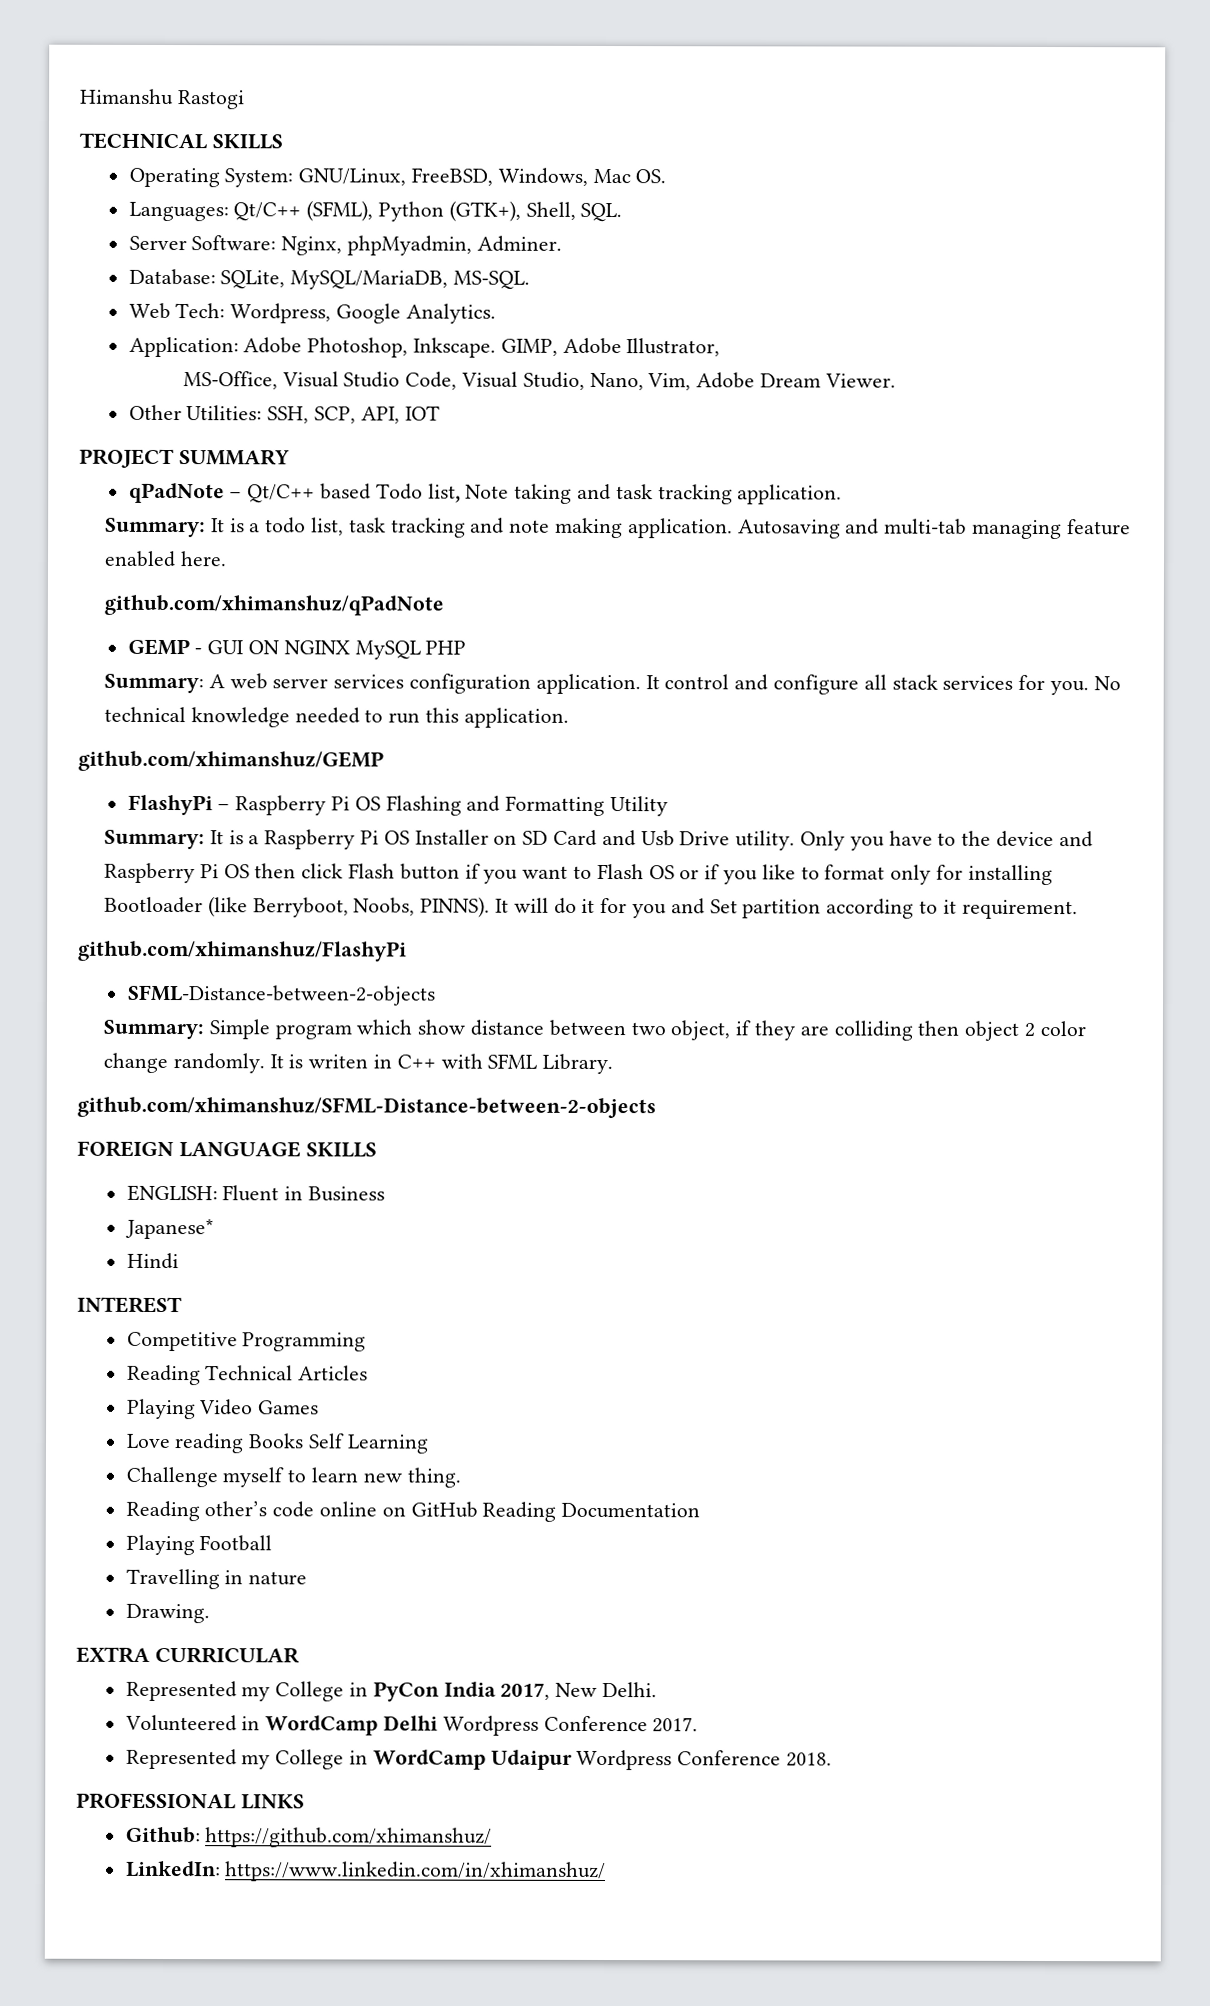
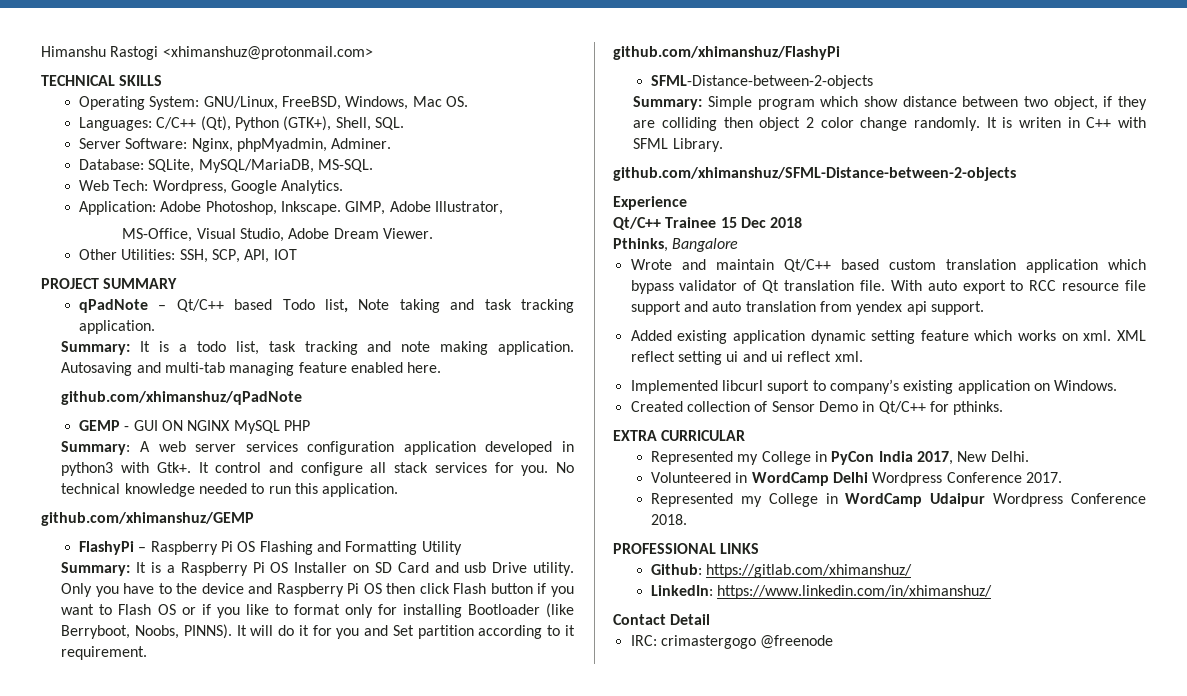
(245, 100) none -> [162,46,373,60] <xhimanshuz@protonmail.com>
[233,200,374,222] Qt/C++ (SFML), -> [156,116,231,131] C/C++ (Qt),
[343,371,692,391] Studio Code, Visual Studio, Nano, Vim, -> [240,228,285,242] Studio,
[535,673,641,695] application. -> [403,441,574,455] [61,462,191,476] application developed in python3 with Gtk+.
[640,830,675,847] Usb -> [464,562,487,573] usb
[77,1140,377,1158] [126,1184,386,1202] [124,1218,214,1240] [126,1252,179,1270] [77,1296,182,1314] [126,1331,367,1352] [126,1364,369,1386] [126,1398,320,1420] [125,1433,429,1454] [125,1466,461,1488] [125,1500,701,1522] [125,1534,273,1556] [125,1568,308,1590] [125,1603,210,1624] FOREIGN LANGUAGE SKILLS // ENGLISH: Fluent in Business // Japanese* // Hindi // INTEREST // Competitive Programming // Reading Technical Articles // Playing Video Games // Love reading Books Self Learning // Challenge myself to learn new thing. // Reading other’s code online on GitHub Reading Documentation // Playing Football // Travelling in nature // Drawing. -> [613,196,687,210] [613,217,803,230] [613,238,739,252] [630,259,1146,273] [630,280,1146,294] [630,301,984,315] [630,330,1146,344] [630,351,863,365] [630,379,1118,394] [630,401,1004,415] Experience // Qt/C++ Trainee 15 Dec 2018 // Pthinks, Bangalore // Wrote and maintain Qt/C++ based custom translation application which bypass validator of Qt translation file. With auto export to RCC resource file support and auto translation from yendex api support. // Added existing application dynamic setting feature which works on xml. XML reflect setting ui and ui reflect xml. // Implemented libcurl suport to company’s existing application on Windows. // Created collection of Sensor Demo in Qt/C++ for pthinks.
[205,1827,493,1848] https://github.com/xhimanshuz/ -> [706,564,913,578] https://gitlab.com/xhimanshuz/
(607, 1872) none -> [613,614,711,625] [630,635,834,649] // Contact Detail // IRC: crimastergogo @freenode

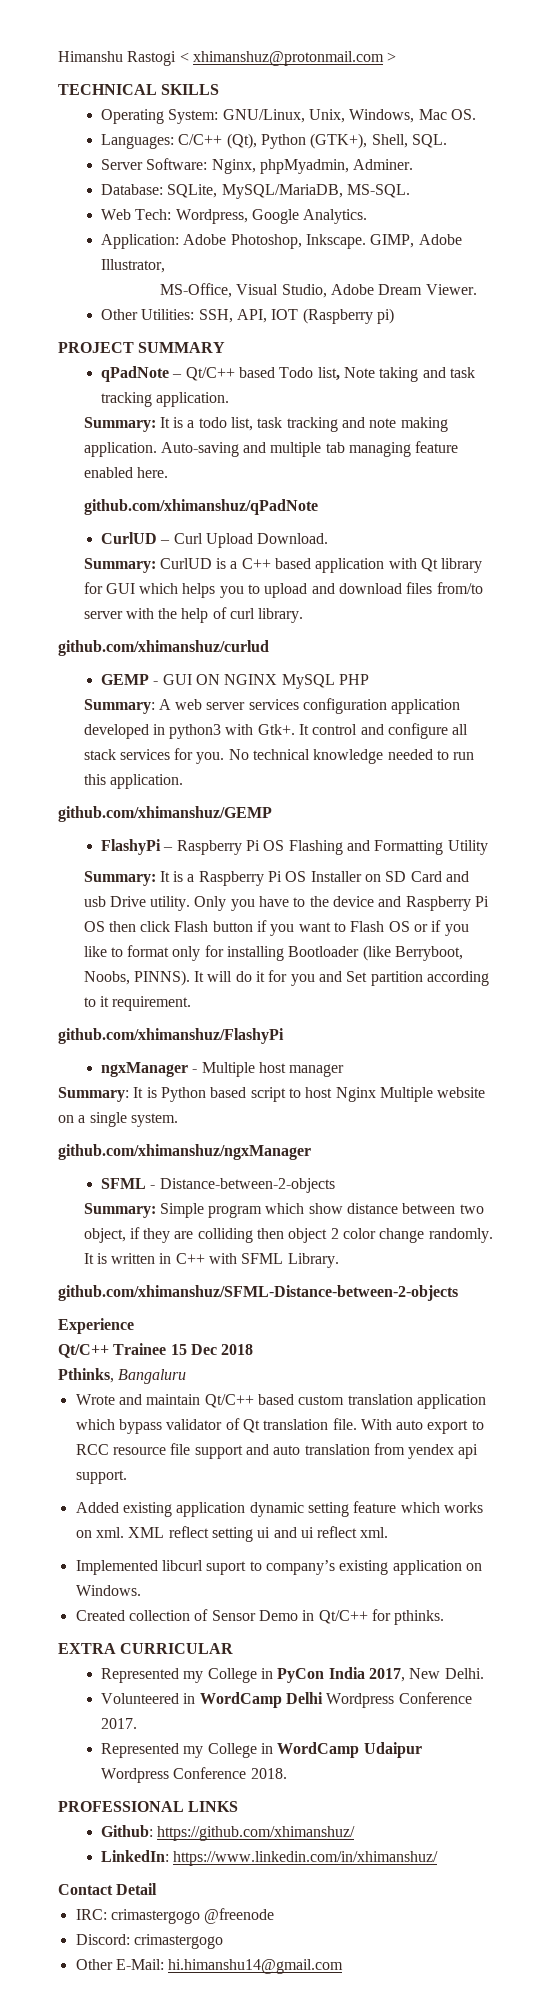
[162,46,373,60] <xhimanshuz@protonmail.com> -> [179,51,397,66] < xhimanshuz@protonmail.com >
[281,96,341,110] FreeBSD, -> [309,109,346,123] Unix,
[211,249,240,263] SCP, -> (233, 316) none
(297, 254) none -> [302,308,395,324] (Raspberry pi)
[61,362,226,376] Autosaving and multi-tab -> [160,442,345,457] Auto-saving and multiple tab
(303, 398) none -> [101,532,329,548] [83,558,483,573] [83,582,483,598] [83,607,304,623] [58,640,269,656] // CurlUD – Curl Upload Download. // Summary: CurlUD is a C++ based application with Qt library for GUI which helps you to upload and download files from/to server with the help of curl library. // github.com/xhimanshuz/curlud
[650,75,873,89] SFML-Distance-between-2-objects -> [101,1062,345,1077] [58,1087,486,1102] [58,1112,178,1127] [58,1144,311,1160] [101,1178,335,1193] ngxManager - Multiple host manager // Summary: It is Python based script to host Nginx Multiple website on a single system. // github.com/xhimanshuz/ngxManager // SFML - Distance-between-2-objects
[1019,117,1062,128] writen -> [111,1253,156,1264] written
[672,238,739,252] Bangalore -> [118,1369,187,1384] Bangaluru
[706,564,913,578] https://gitlab.com/xhimanshuz/ -> [157,1826,356,1841] https://github.com/xhimanshuz/
(834, 642) none -> [75,1934,223,1949] [75,1959,344,1974] // Discord: crimastergogo // Other E-Mail: hi.himanshu14@gmail.com

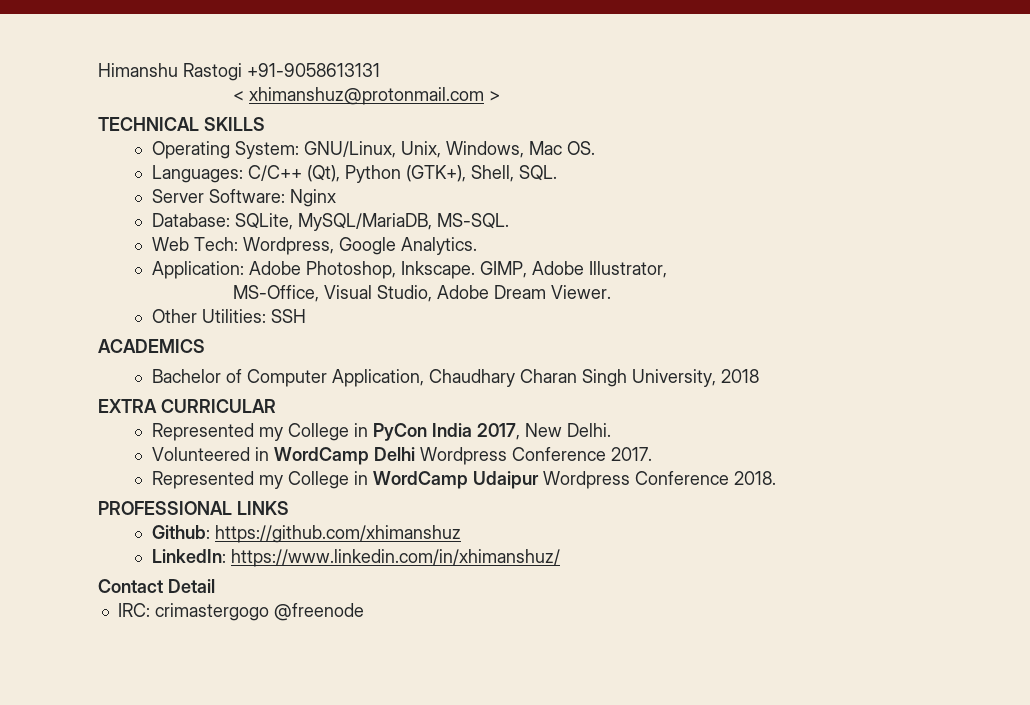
(177, 58) none -> [247,63,380,77] +91-9058613131 //
[211,159,414,174] Nginx, phpMyadmin, Adminer. -> [289,189,336,207] Nginx
[198,308,395,324] [58,342,226,353] [101,366,476,382] [101,392,230,407] [83,417,448,432] [83,441,459,457] [83,467,168,478] [83,499,318,515] [101,532,329,548] [83,558,483,573] [83,582,483,598] [83,607,304,623] [58,640,269,656] [101,674,370,689] [83,698,461,714] [83,723,469,739] [83,748,475,764] [83,774,183,789] [58,806,272,822] [101,839,488,855] [83,871,470,886] [83,896,490,911] [83,920,469,936] [83,945,464,961] [83,970,490,986] [83,996,192,1011] [58,1028,284,1044] [101,1062,345,1077] [58,1087,486,1102] [58,1112,178,1127] [58,1144,311,1160] [101,1178,335,1193] [83,1203,484,1218] [83,1227,493,1243] [83,1253,339,1268] [58,1285,458,1301] [58,1318,134,1334] [58,1343,254,1358] [58,1368,187,1384] [75,1394,486,1409] [75,1418,484,1434] [75,1443,479,1459] [75,1470,127,1484] [75,1501,483,1517] [75,1526,389,1542] [75,1560,482,1575] [75,1585,141,1596] [75,1609,445,1625] SSH, API, IOT (Raspberry pi) // PROJECT SUMMARY // qPadNote – Qt/C++ based Todo list, Note taking and task tracking application. // Summary: It is a todo list, task tracking and note making application. Auto-saving and multiple tab managing feature enabled here. // github.com/xhimanshuz/qPadNote // CurlUD – Curl Upload Download. // Summary: CurlUD is a C++ based application with Qt library for GUI which helps you to upload and download files from/to server with the help of curl library. // github.com/xhimanshuz/curlud // GEMP - GUI ON NGINX MySQL PHP // Summary: A web server services configuration application developed in python3 with Gtk+. It control and configure all stack services for you. No technical knowledge needed to run this application. // github.com/xhimanshuz/GEMP // FlashyPi – Raspberry Pi OS Flashing and Formatting Utility // Summary: It is a Raspberry Pi OS Installer on SD Card and usb Drive utility. Only you have to the device and Raspberry Pi OS then click Flash button if you want to Flash OS or if you like to format only for installing Bootloader (like Berryboot, Noobs, PINNS). It will do it for you and Set partition according to it requirement. // github.com/xhimanshuz/FlashyPi // ngxManager - Multiple host manager // Summary: It is Python based script to host Nginx Multiple website on a single system. // github.com/xhimanshuz/ngxManager // SFML - Distance-between-2-objects // Summary: Simple program which show distance between two object, if they are colliding then object 2 color change randomly. It is written in C++ with SFML Library. // github.com/xhimanshuz/SFML-Distance-between-2-objects // Experience // Qt/C++ Trainee 15 Dec 2018 // Pthinks, Bangaluru // Wrote and maintain Qt/C++ based custom translation application which bypass validator of Qt translation file. With auto export to RCC resource file support and auto translation from yendex api support. // Added existing application dynamic setting feature which works on xml. XML reflect setting ui and ui reflect xml. // Implemented libcurl suport to company’s existing application on Windows. // Created collection of Sensor Demo in Qt/C++ for pthinks. -> [270,309,306,323] [98,339,205,353] [151,369,759,387] SSH // ACADEMICS // Bachelor of Computer Application, Chaudhary Charan Singh University, 2018
[157,1826,356,1841] https://github.com/xhimanshuz/ -> [214,525,461,543] https://github.com/xhimanshuz
[75,1934,223,1949] [75,1959,344,1974] // Discord: crimastergogo // Other E-Mail: hi.himanshu14@gmail.com -> (364, 612) none

